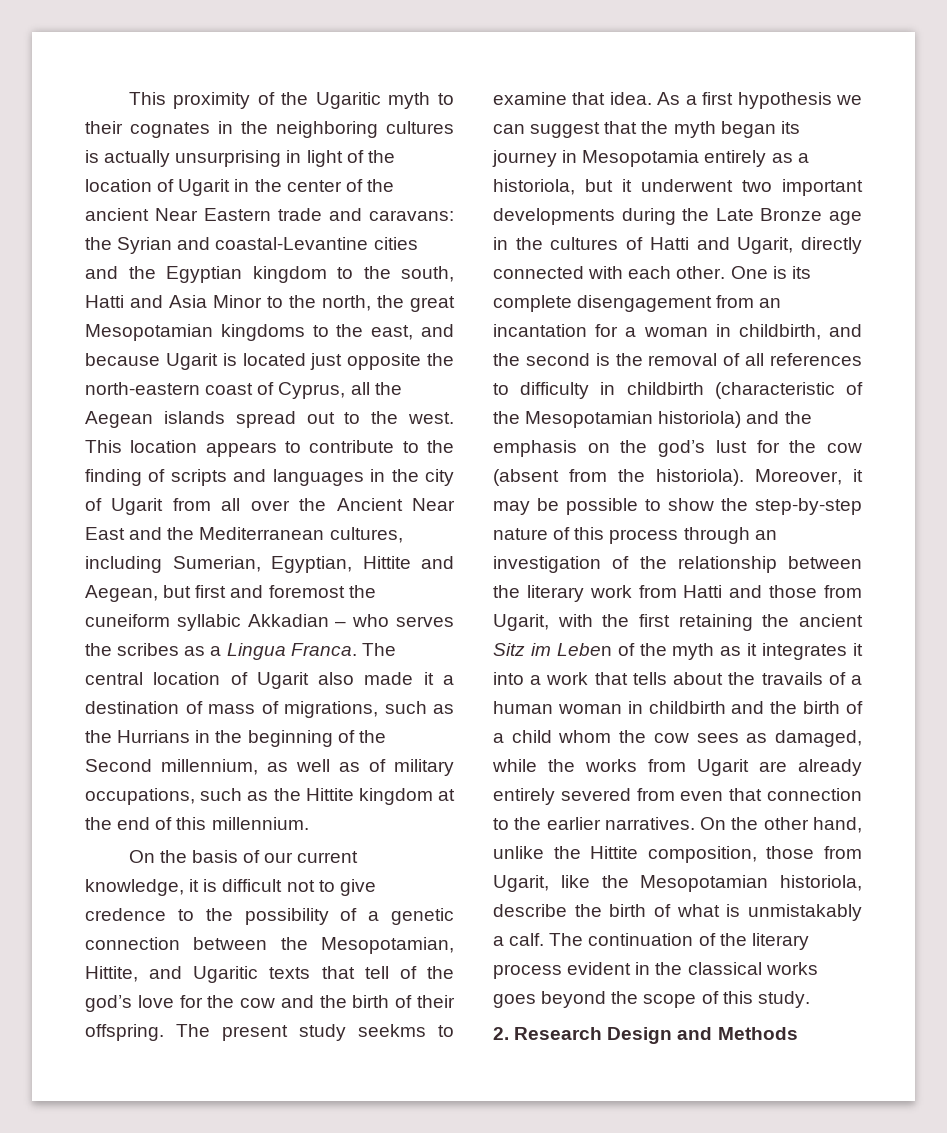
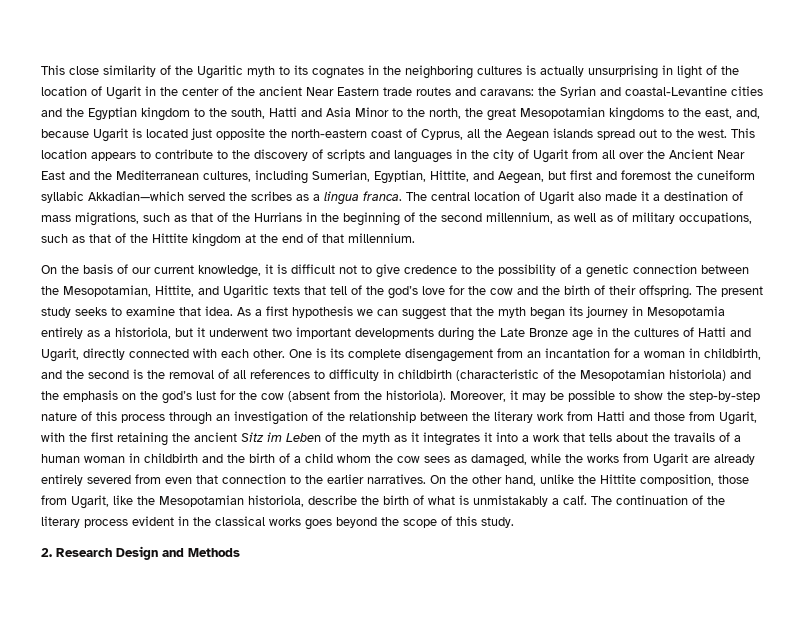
[128,92,251,109] This proximity -> [41,65,156,77] This close similarity
[85,121,123,134] their -> [294,65,308,75] its
(322, 214) none -> [416,87,451,96] routes
[421,324,455,337] and -> [736,108,760,119] and,
[85,469,142,486] finding -> [254,149,308,161] discovery
[362,556,411,569] Hittite -> [430,170,469,182] Hittite,
[247,614,455,627] Akkadian – who serves -> [88,191,225,201] Akkadian—which served
[226,643,357,660] Lingua Franca. -> [324,191,402,205] lingua franca.
[261,701,279,714] of -> (71, 218) none
(454, 709) none -> [191,212,228,222] that of
[85,759,152,772] Second -> [441,213,482,222] second
(269, 796) none -> [89,233,126,243] that of
[176,817,207,830] this -> [322,234,344,243] that
[358,1024,426,1037] seekms -> [75,307,107,316] seeks

